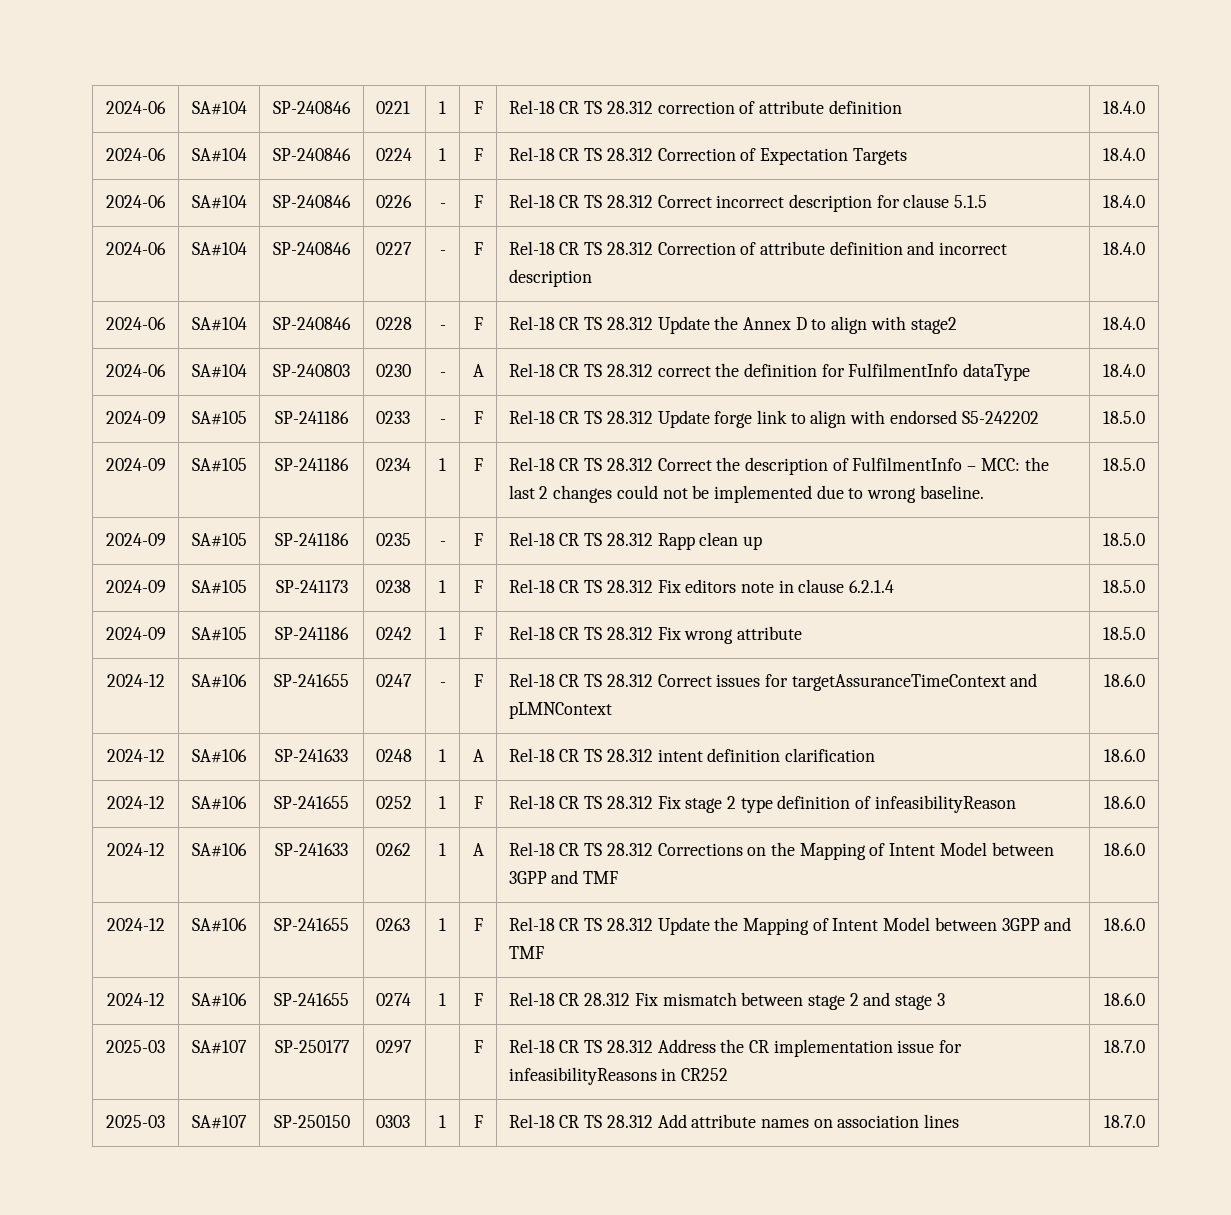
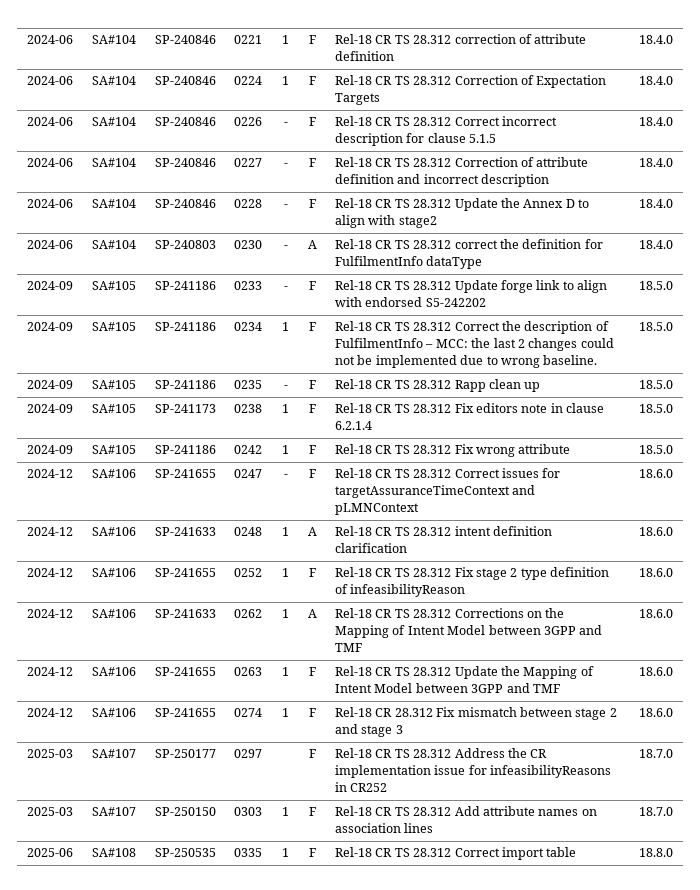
(1145, 1121) none -> [27,848,73,857] [92,848,136,857] [155,848,216,857] [234,848,263,857] [282,848,289,857] [309,848,316,857] [335,847,577,860] [638,848,673,857] // 2025-06 | SA#108 | SP-250535 | 0335 | 1 | F | Rel-18 CR TS 28.312 Correct import table | 18.8.0

